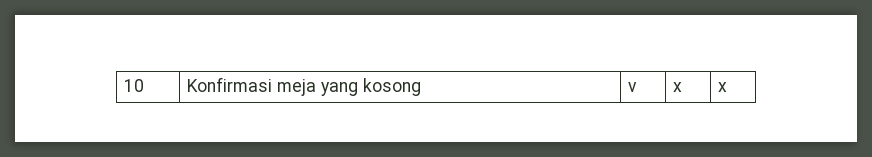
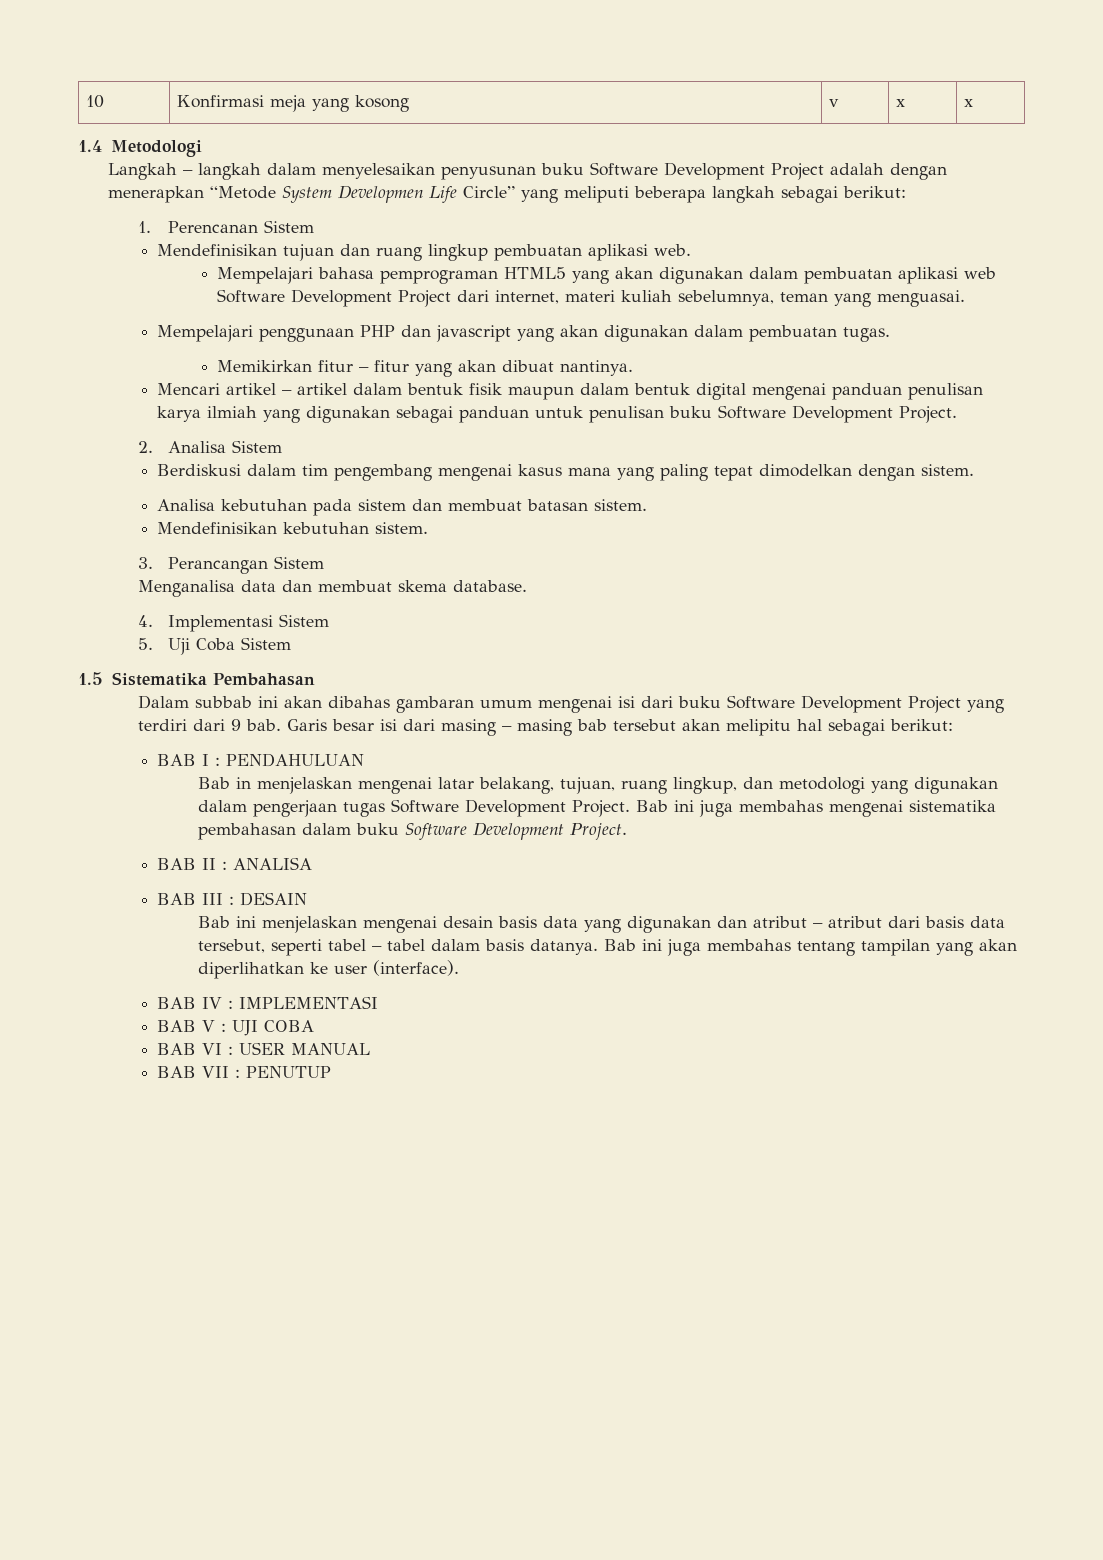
(727, 87) none -> [78,140,202,157] [108,162,948,180] [108,185,907,203] [138,220,315,233] [157,244,692,261] [217,267,997,284] [217,289,966,307] [157,325,891,342] [217,360,634,377] [157,383,984,400] [157,405,958,423] [138,440,283,453] [157,464,975,481] [157,499,648,516] [157,522,429,534] [138,556,325,574] [138,580,528,597] [138,614,330,632] [138,637,292,655] [78,672,315,686] [138,695,1005,713] [138,719,954,736] [157,753,365,767] [198,777,999,794] [198,799,997,817] [198,822,628,840] [157,857,313,870] [157,892,308,906] [198,916,1006,933] [198,939,1018,956] [198,960,460,979] [157,996,379,1009] [157,1020,315,1036] [157,1042,371,1055] [157,1066,332,1078] // 1.4 Metodologi // Langkah – langkah dalam menyelesaikan penyusunan buku Software Development Project adalah dengan menerapkan “Metode System Developmen Life Circle” yang meliputi beberapa langkah sebagai berikut: // 1. Perencanan Sistem // Mendefinisikan tujuan dan ruang lingkup pembuatan aplikasi web. // Mempelajari bahasa pemprograman HTML5 yang akan digunakan dalam pembuatan aplikasi web Software Development Project dari internet, materi kuliah sebelumnya, teman yang menguasai. // Mempelajari penggunaan PHP dan javascript yang akan digunakan dalam pembuatan tugas. // Memikirkan fitur – fitur yang akan dibuat nantinya. // Mencari artikel – artikel dalam bentuk fisik maupun dalam bentuk digital mengenai panduan penulisan karya ilmiah yang digunakan sebagai panduan untuk penulisan buku Software Development Project. // 2. Analisa Sistem // Berdiskusi dalam tim pengembang mengenai kasus mana yang paling tepat dimodelkan dengan sistem. // Analisa kebutuhan pada sistem dan membuat batasan sistem. // Mendefinisikan kebutuhan sistem. // 3. Perancangan Sistem // Menganalisa data dan membuat skema database. // 4. Implementasi Sistem // 5. Uji Coba Sistem // 1.5 Sistematika Pembahasan // Dalam subbab ini akan dibahas gambaran umum mengenai isi dari buku Software Development Project yang terdiri dari 9 bab. Garis besar isi dari masing – masing bab tersebut akan melipitu hal sebagai berikut: // BAB I : PENDAHULUAN // Bab in menjelaskan mengenai latar belakang, tujuan, ruang lingkup, dan metodologi yang digunakan dalam pengerjaan tugas Software Development Project. Bab ini juga membahas mengenai sistematika pembahasan dalam buku Software Development Project. // BAB II : ANALISA // BAB III : DESAIN // Bab ini menjelaskan mengenai desain basis data yang digunakan dan atribut – atribut dari basis data tersebut, seperti tabel – tabel dalam basis datanya. Bab ini juga membahas tentang tampilan yang akan diperlihatkan ke user (interface). // BAB IV : IMPLEMENTASI // BAB V : UJI COBA // BAB VI : USER MANUAL // BAB VII : PENUTUP

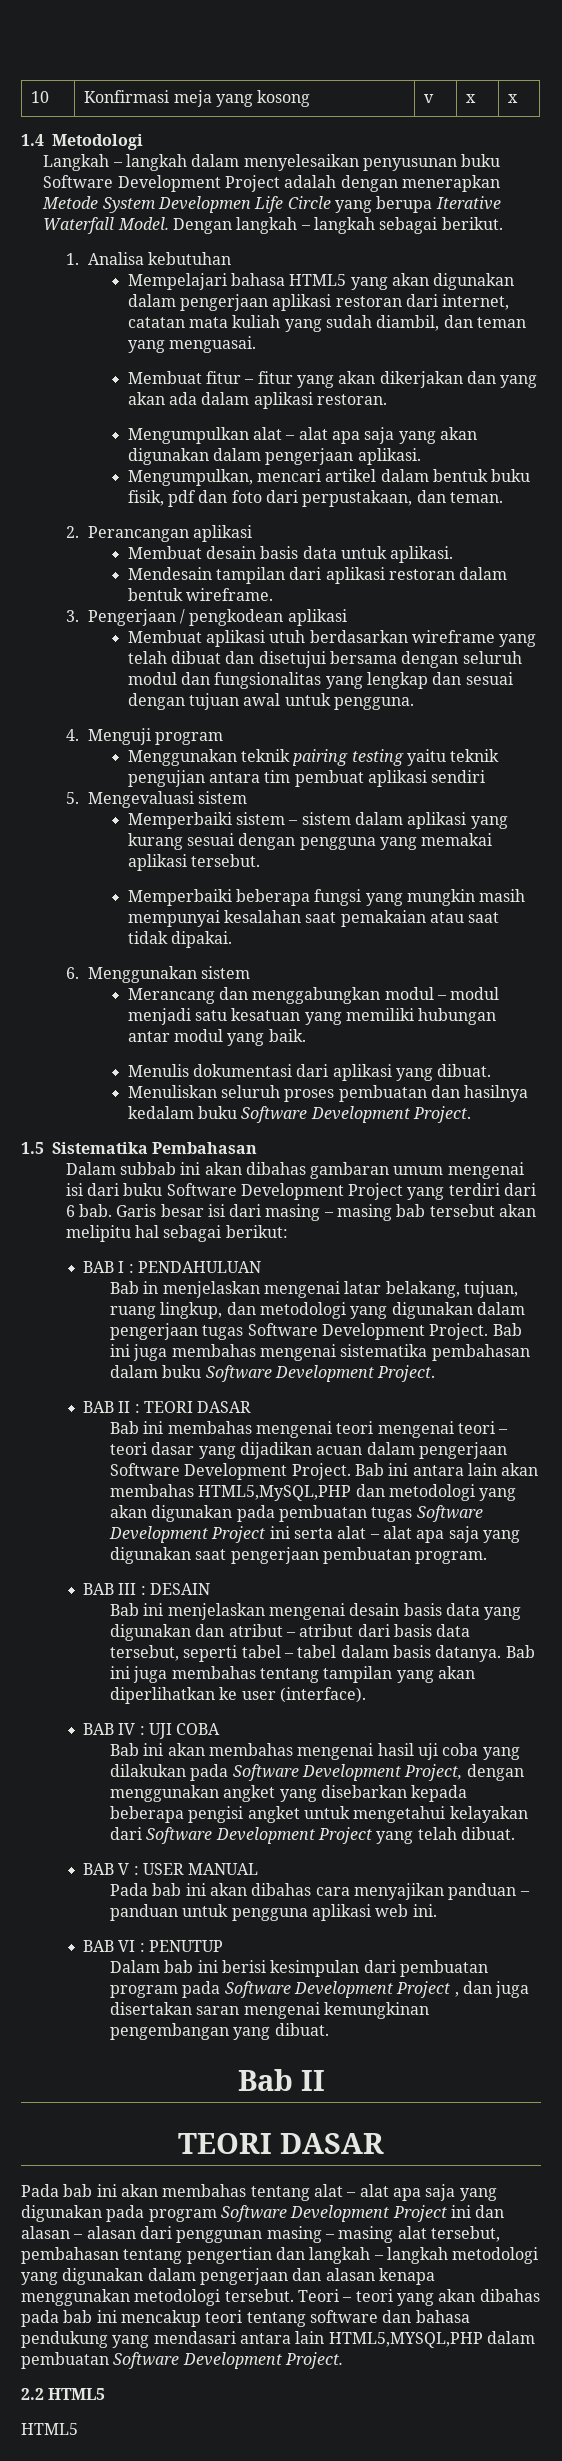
[210,186,277,199] “Metode -> [42,196,99,209] Metode
[463,186,707,203] Circle” yang meliputi beberapa -> [287,196,501,213] [43,217,311,234] Circle yang berupa Iterative Waterfall Model. Dengan langkah –
[843,186,907,198] berikut: -> [441,217,503,230] berikut.
[168,220,315,233] [157,244,692,261] Perencanan Sistem // Mendefinisikan tujuan dan ruang lingkup pembuatan aplikasi web. -> [87,252,232,265] Analisa kebutuhan
[380,270,499,284] pemprograman -> (285, 279) none
[804,267,997,284] [217,289,966,307] [157,325,891,342] [217,360,313,372] pembuatan aplikasi web Software Development Project dari internet, materi kuliah sebelumnya, teman yang menguasai. // Mempelajari penggunaan PHP dan javascript yang akan digunakan dalam pembuatan tugas. // Memikirkan -> [179,294,510,311] [127,315,526,332] [127,336,256,353] [127,371,202,384] pengerjaan aplikasi restoran dari internet, catatan mata kuliah yang sudah diambil, dan teman yang menguasai. // Membuat
[502,360,634,376] [157,383,984,400] [157,405,958,423] [138,440,283,453] [157,464,975,481] [157,499,648,516] [157,522,429,534] [138,556,325,574] [138,580,528,597] [138,614,330,632] [138,637,292,655] dibuat nantinya. // Mencari artikel – artikel dalam bentuk fisik maupun dalam bentuk digital mengenai panduan penulisan karya ilmiah yang digunakan sebagai panduan untuk penulisan buku Software Development Project. // 2. Analisa Sistem // Berdiskusi dalam tim pengembang mengenai kasus mana yang paling tepat dimodelkan dengan sistem. // Analisa kebutuhan pada sistem dan membuat batasan sistem. // Mendefinisikan kebutuhan sistem. // 3. Perancangan Sistem // Menganalisa data dan membuat skema database. // 4. Implementasi Sistem // 5. Uji Coba Sistem -> [379,371,538,388] [127,392,387,409] [127,427,477,444] [127,448,421,465] [127,469,531,486] [127,490,503,507] [65,525,253,542] [127,546,454,563] [127,567,508,584] [127,588,273,601] [65,609,347,626] [127,630,537,647] [127,651,522,668] [127,672,513,689] [127,693,414,710] [65,728,224,745] [127,749,500,766] [127,770,486,787] [65,791,248,808] [127,812,508,829] [127,833,493,850] [127,854,260,871] [127,889,526,906] [127,910,500,927] [127,931,232,948] [65,966,251,983] [127,987,500,1004] [127,1008,497,1025] [127,1029,306,1046] [127,1064,492,1081] [127,1085,529,1102] [127,1106,471,1123] dikerjakan dan yang akan ada dalam aplikasi restoran. // Mengumpulkan alat – alat apa saja yang akan digunakan dalam pengerjaan aplikasi. // Mengumpulkan, mencari artikel dalam bentuk buku fisik, pdf dan foto dari perpustakaan, dan teman. // 2. Perancangan aplikasi // Membuat desain basis data untuk aplikasi. // Mendesain tampilan dari aplikasi restoran dalam bentuk wireframe. // 3. Pengerjaan / pengkodean aplikasi // Membuat aplikasi utuh berdasarkan wireframe yang telah dibuat dan disetujui bersama dengan seluruh modul dan fungsionalitas yang lengkap dan sesuai dengan tujuan awal untuk pengguna. // 4. Menguji program // Menggunakan teknik pairing testing yaitu teknik pengujian antara tim pembuat aplikasi sendiri // 5. Mengevaluasi sistem // Memperbaiki sistem – sistem dalam aplikasi yang kurang sesuai dengan pengguna yang memakai aplikasi tersebut. // Memperbaiki beberapa fungsi yang mungkin masih mempunyai kesalahan saat pemakaian atau saat tidak dipakai. // 6. Menggunakan sistem // Merancang dan menggabungkan modul – modul menjadi satu kesatuan yang memiliki hubungan antar modul yang baik. // Menulis dokumentasi dari aplikasi yang dibuat. // Menuliskan seluruh proses pembuatan dan hasilnya kedalam buku Software Development Project.
[231,719,242,731] 9 -> [65,1205,75,1217] 6
[233,857,313,870] ANALISA -> [144,1401,252,1413] [110,1421,509,1438] [110,1442,507,1459] [110,1463,539,1480] [110,1484,517,1501] [110,1505,483,1522] [109,1526,520,1543] [110,1547,488,1564] TEORI DASAR // Bab ini membahas mengenai teori mengenai teori – teori dasar yang dijadikan acuan dalam pengerjaan Software Development Project. Bab ini antara lain akan membahas HTML5,MySQL,PHP dan metodologi yang akan digunakan pada pembuatan tugas Software Development Project ini serta alat – alat apa saja yang digunakan saat pengerjaan pembuatan program.
[239,996,379,1009] [157,1020,315,1036] [157,1042,371,1055] [157,1066,332,1078] IMPLEMENTASI // BAB V : UJI COBA // BAB VI : USER MANUAL // BAB VII : PENUTUP -> [149,1723,221,1739] [110,1743,520,1760] [110,1764,524,1781] [110,1785,468,1802] [110,1806,528,1823] [110,1827,515,1844] [83,1863,259,1875] [110,1883,530,1900] [110,1904,437,1921] [83,1940,224,1952] [110,1960,488,1977] [110,1981,530,1998] [110,2002,430,2019] [110,2023,329,2040] [237,2069,325,2091] [178,2133,384,2154] [21,2184,497,2201] [21,2205,505,2222] [21,2226,500,2243] [21,2247,539,2264] [21,2268,435,2285] [21,2289,540,2306] [21,2310,470,2327] [21,2331,535,2348] [21,2352,343,2369] [21,2388,106,2400] [21,2423,78,2435] UJI COBA // Bab ini akan membahas mengenai hasil uji coba yang dilakukan pada Software Development Project, dengan menggunakan angket yang disebarkan kepada beberapa pengisi angket untuk mengetahui kelayakan dari Software Development Project yang telah dibuat. // BAB V : USER MANUAL // Pada bab ini akan dibahas cara menyajikan panduan – panduan untuk pengguna aplikasi web ini. // BAB VI : PENUTUP // Dalam bab ini berisi kesimpulan dari pembuatan program pada Software Development Project , dan juga disertakan saran mengenai kemungkinan pengembangan yang dibuat. // Bab II // TEORI DASAR // Pada bab ini akan membahas tentang alat – alat apa saja yang digunakan pada program Software Development Project ini dan alasan – alasan dari penggunan masing – masing alat tersebut, pembahasan tentang pengertian dan langkah – langkah metodologi yang digunakan dalam pengerjaan dan alasan kenapa menggunakan metodologi tersebut. Teori – teori yang akan dibahas pada bab ini mencakup teori tentang software dan bahasa pendukung yang mendasari antara lain HTML5,MYSQL,PHP dalam pembuatan Software Development Project. // 2.2 HTML5 // HTML5

